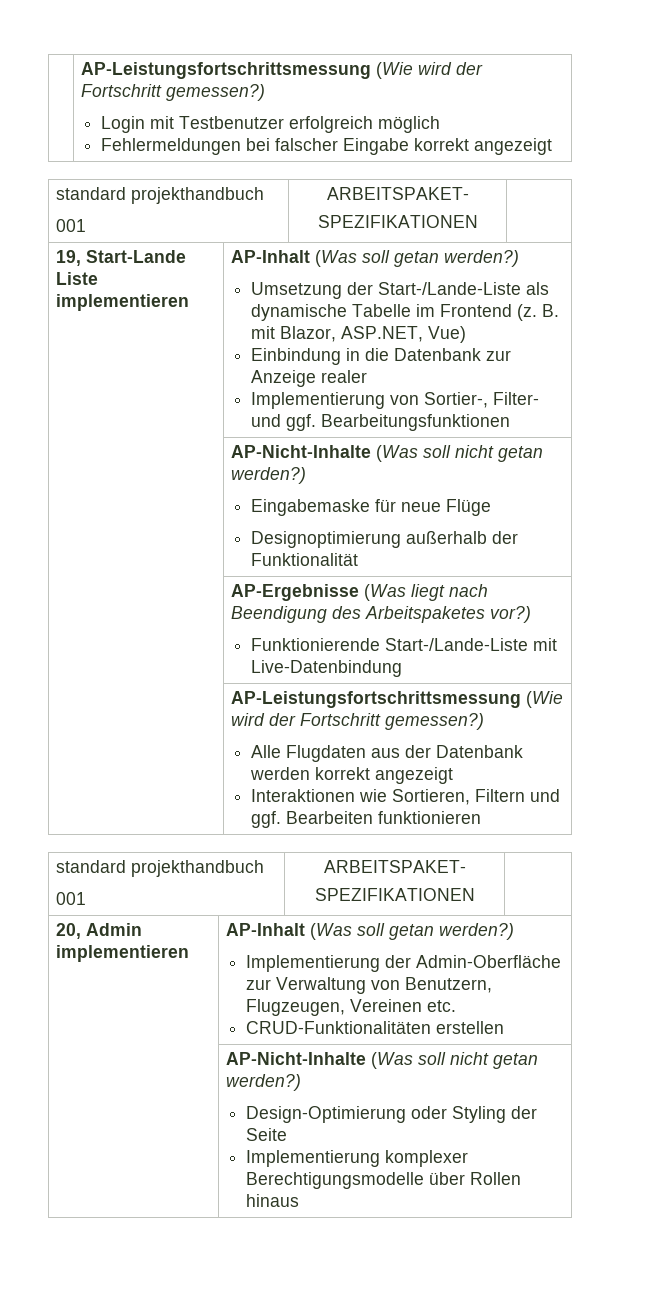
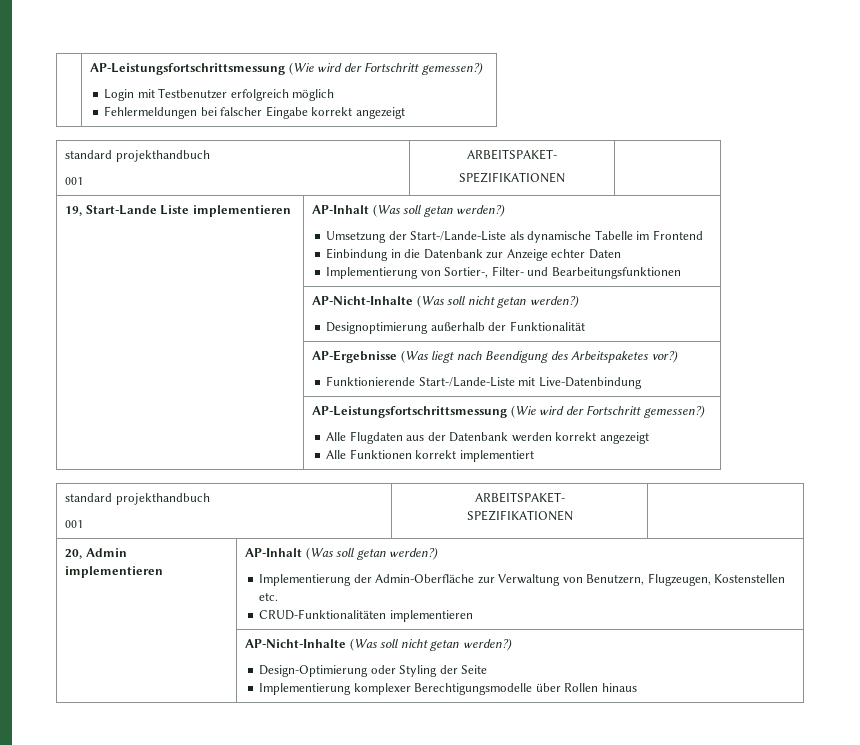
[516,304,559,321] [250,326,466,343] (z. B. mit Blazor, ASP.NET, Vue) -> (703, 235) none
[320,370,367,383] realer -> [551,249,621,259] echter Daten
[285,414,316,431] ggf. -> (549, 271) none
[250,499,491,516] // Eingabemaske für neue Flüge -> (579, 301) none
[250,789,560,805] [250,811,481,828] Interaktionen wie Sortieren, Filtern und ggf. Bearbeiten funktionieren -> [326,449,534,462] Alle Funktionen korrekt implementiert
[349,999,422,1012] Vereinen -> [714,574,786,583] Kostenstellen
[435,1021,504,1034] erstellen -> [389,610,473,622] implementieren

